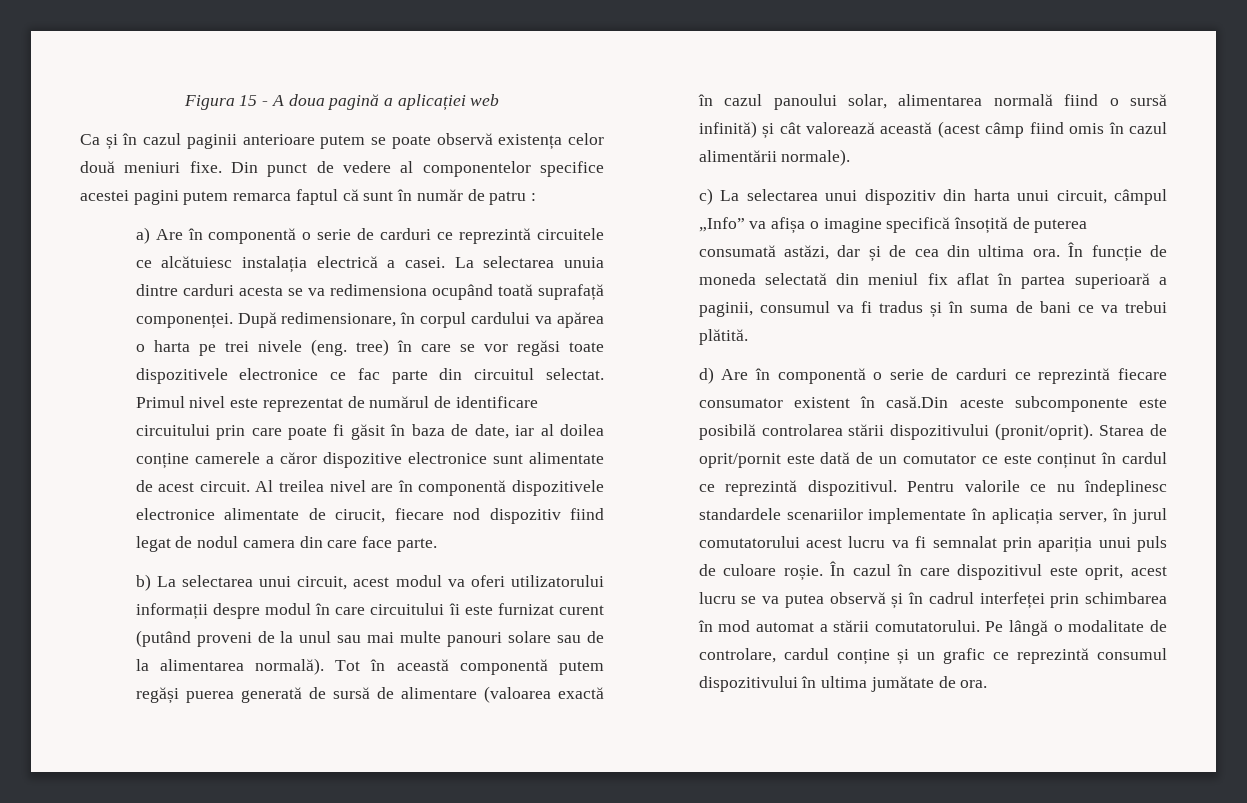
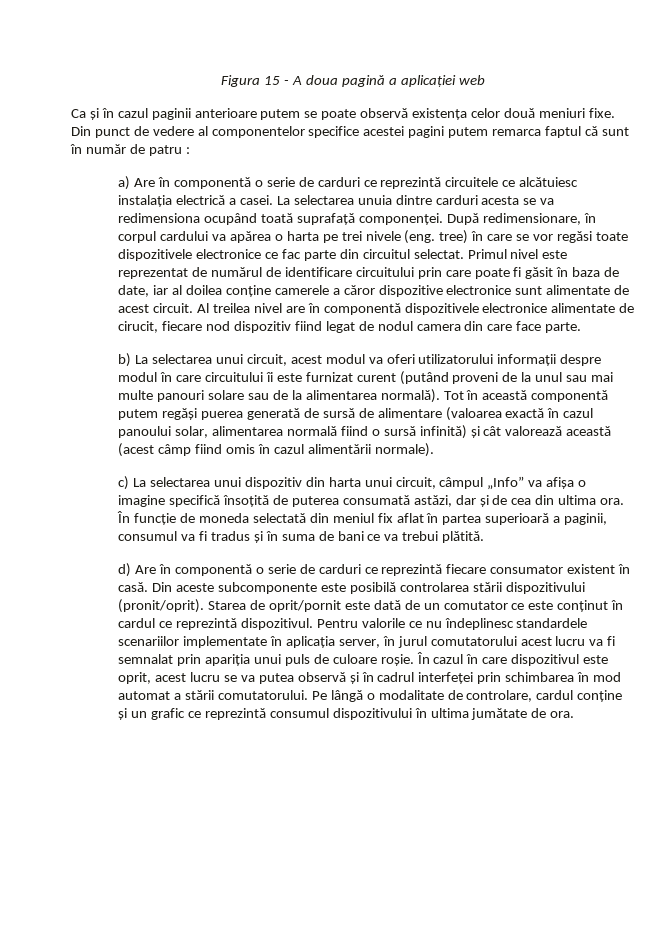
[886,396,949,408] casă.Din -> [118,582,173,592] casă. Din

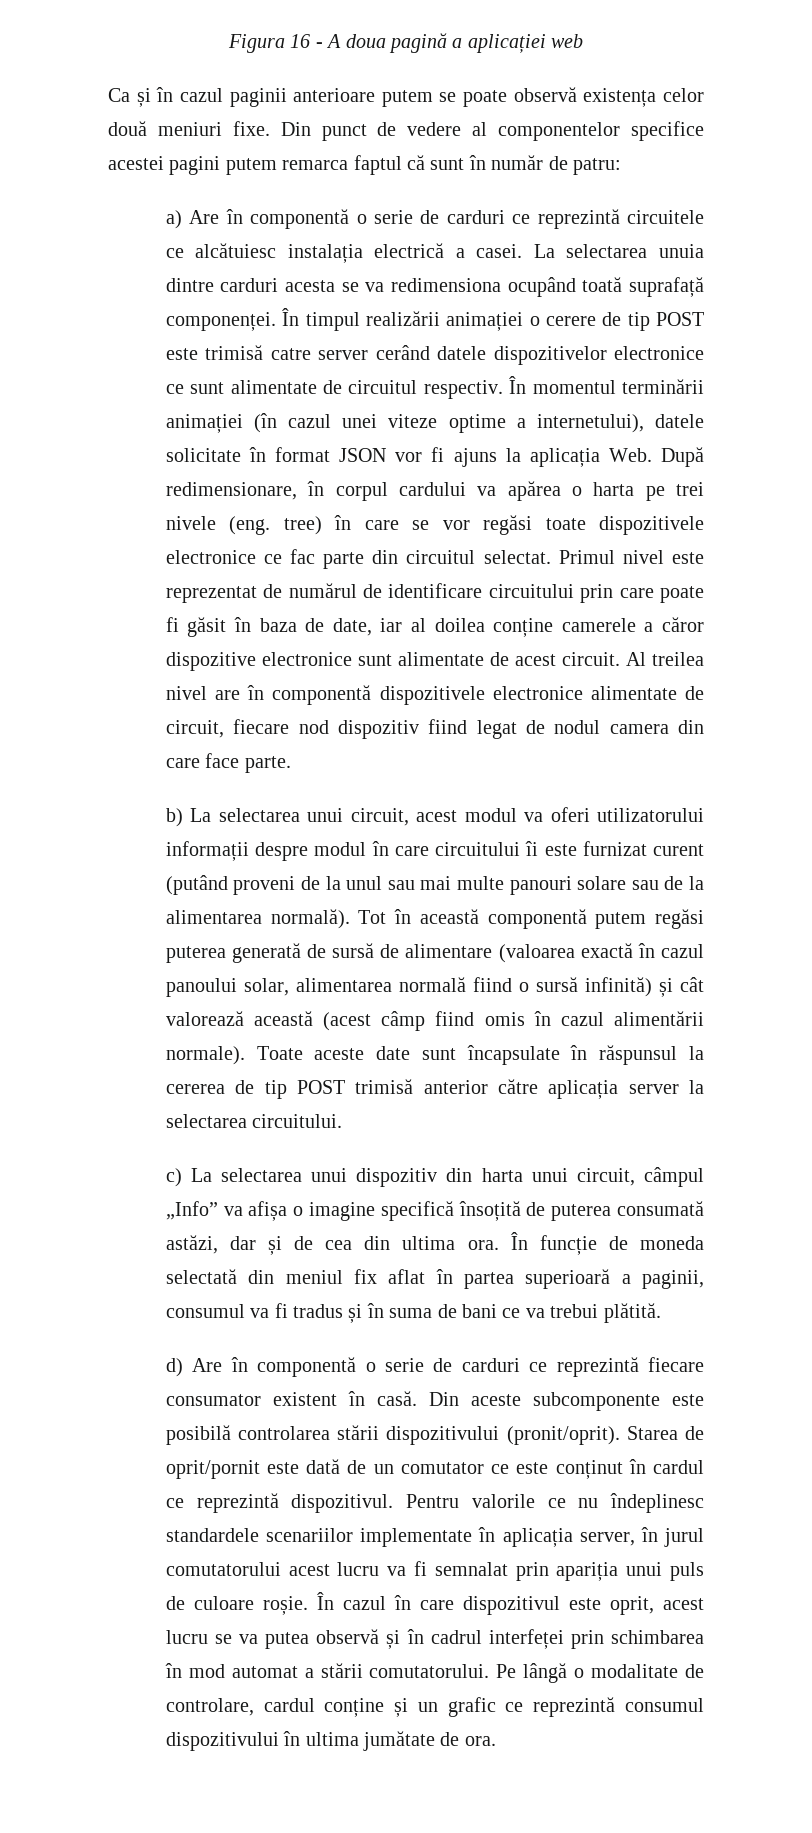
[264,76,281,85] 15 -> [290,34,311,48] 16
[148,145,190,156] patru : -> [572,158,621,175] patru:
(443, 219) none -> [282,308,704,331] [165,345,704,365] [165,376,704,399] [165,413,705,433] [165,447,652,467] În timpul realizării animației o cerere de tip POST este trimisă catre server cerând datele dispozitivelor electronice ce sunt alimentate de circuitul respectiv. În momentul terminării animației (în cazul unei viteze optime a internetului), datele solicitate în format JSON vor fi ajuns la aplicația Web.
[118,321,159,333] cirucit, -> [165,720,224,738] circuit,
[162,408,244,420] regăși puerea -> [654,909,704,929] [165,946,226,963] regăsi puterea
(434, 450) none -> [256,1045,705,1065] [165,1079,704,1099] [165,1114,343,1128] Toate aceste date sunt încapsulate în răspunsul la cererea de tip POST trimisă anterior către aplicația server la selectarea circuitului.

